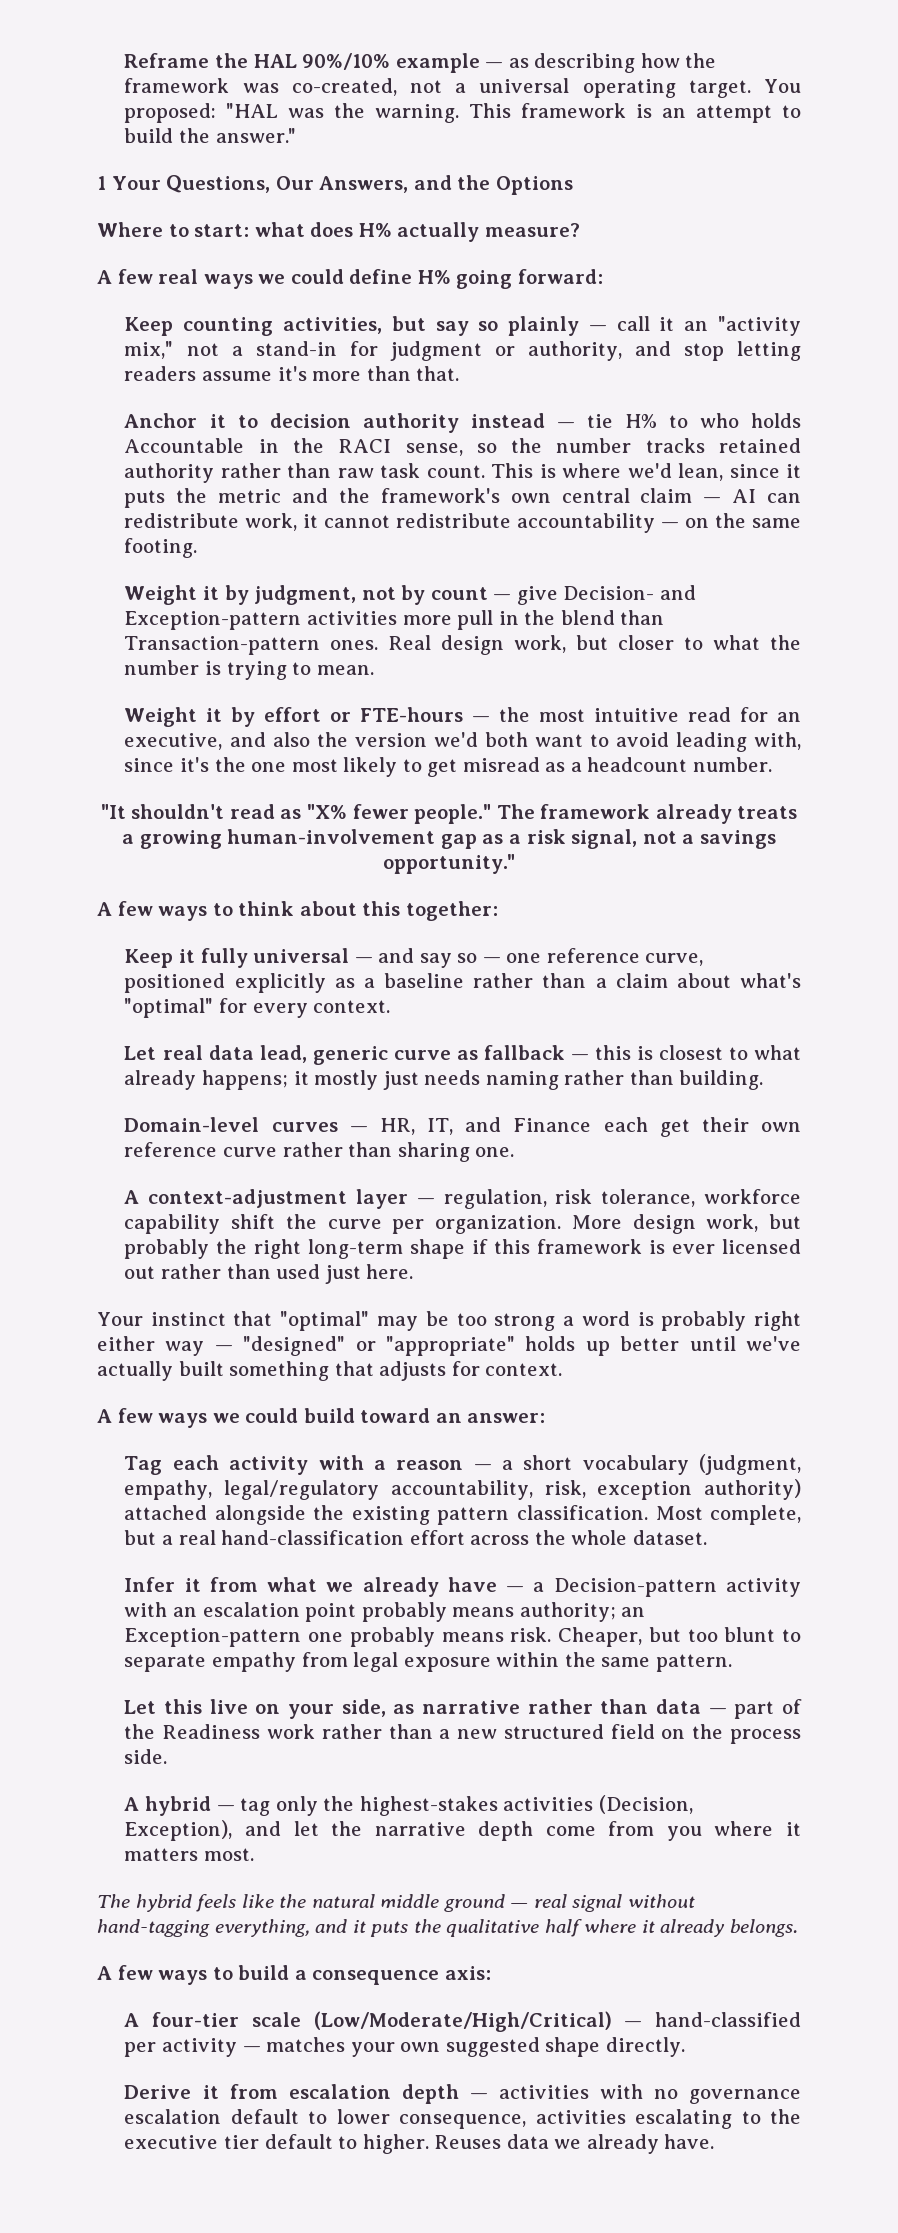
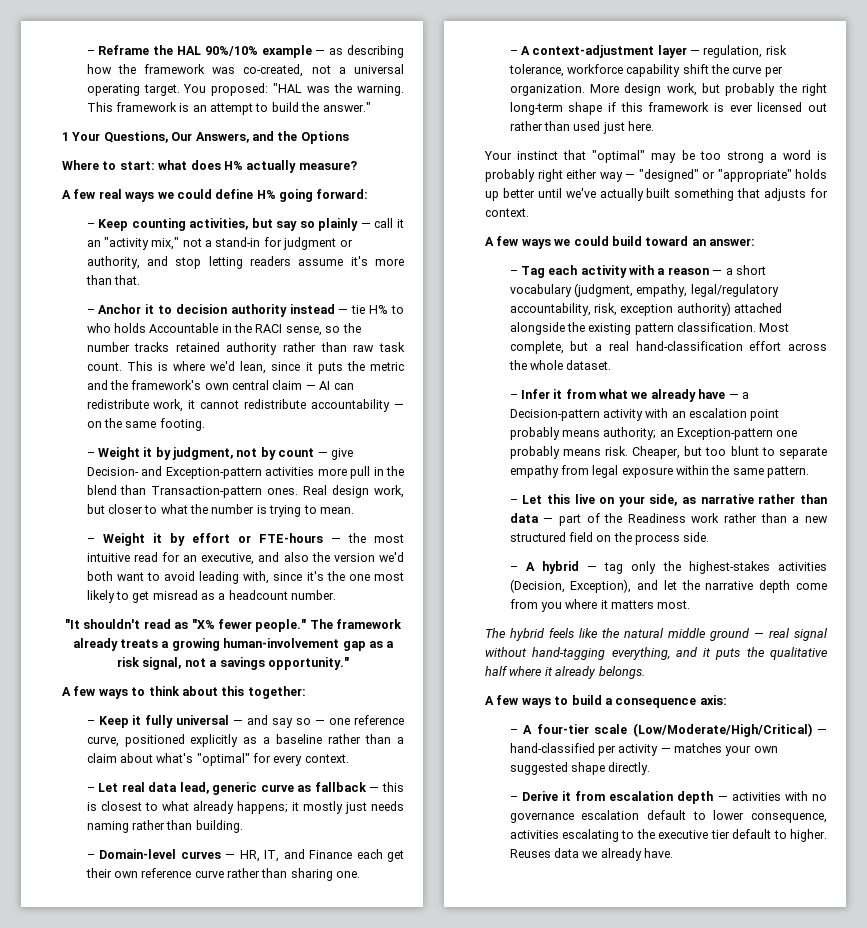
(124, 60) none -> [86,50,95,55] –
(603, 276) none -> [86,223,95,228] –
(460, 373) none -> [86,309,95,314] –
(198, 548) none -> [86,452,95,457] –
(374, 670) none -> [86,538,95,543] –
(498, 911) none -> [86,720,95,725] –
(391, 1006) none -> [86,787,95,792] –
(764, 1080) none -> [86,854,95,859] –
(515, 1152) none -> [509,50,518,55] –
(546, 1418) none -> [509,270,518,275] –
(707, 1537) none -> [509,394,518,399] –
(732, 1663) none -> [509,499,518,504] –
(168, 1756) none -> [509,566,518,571] –
(491, 1973) none -> [509,729,518,734] –
(685, 2047) none -> [509,796,518,801] –

